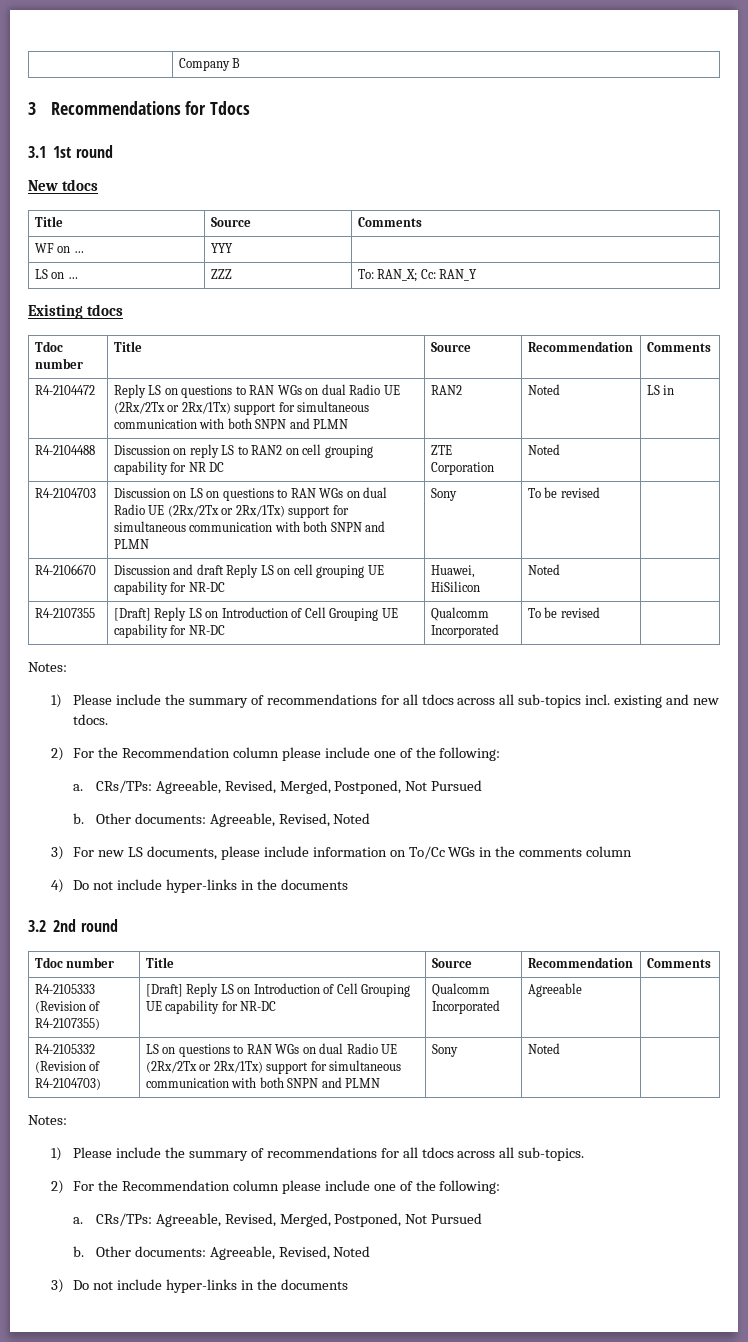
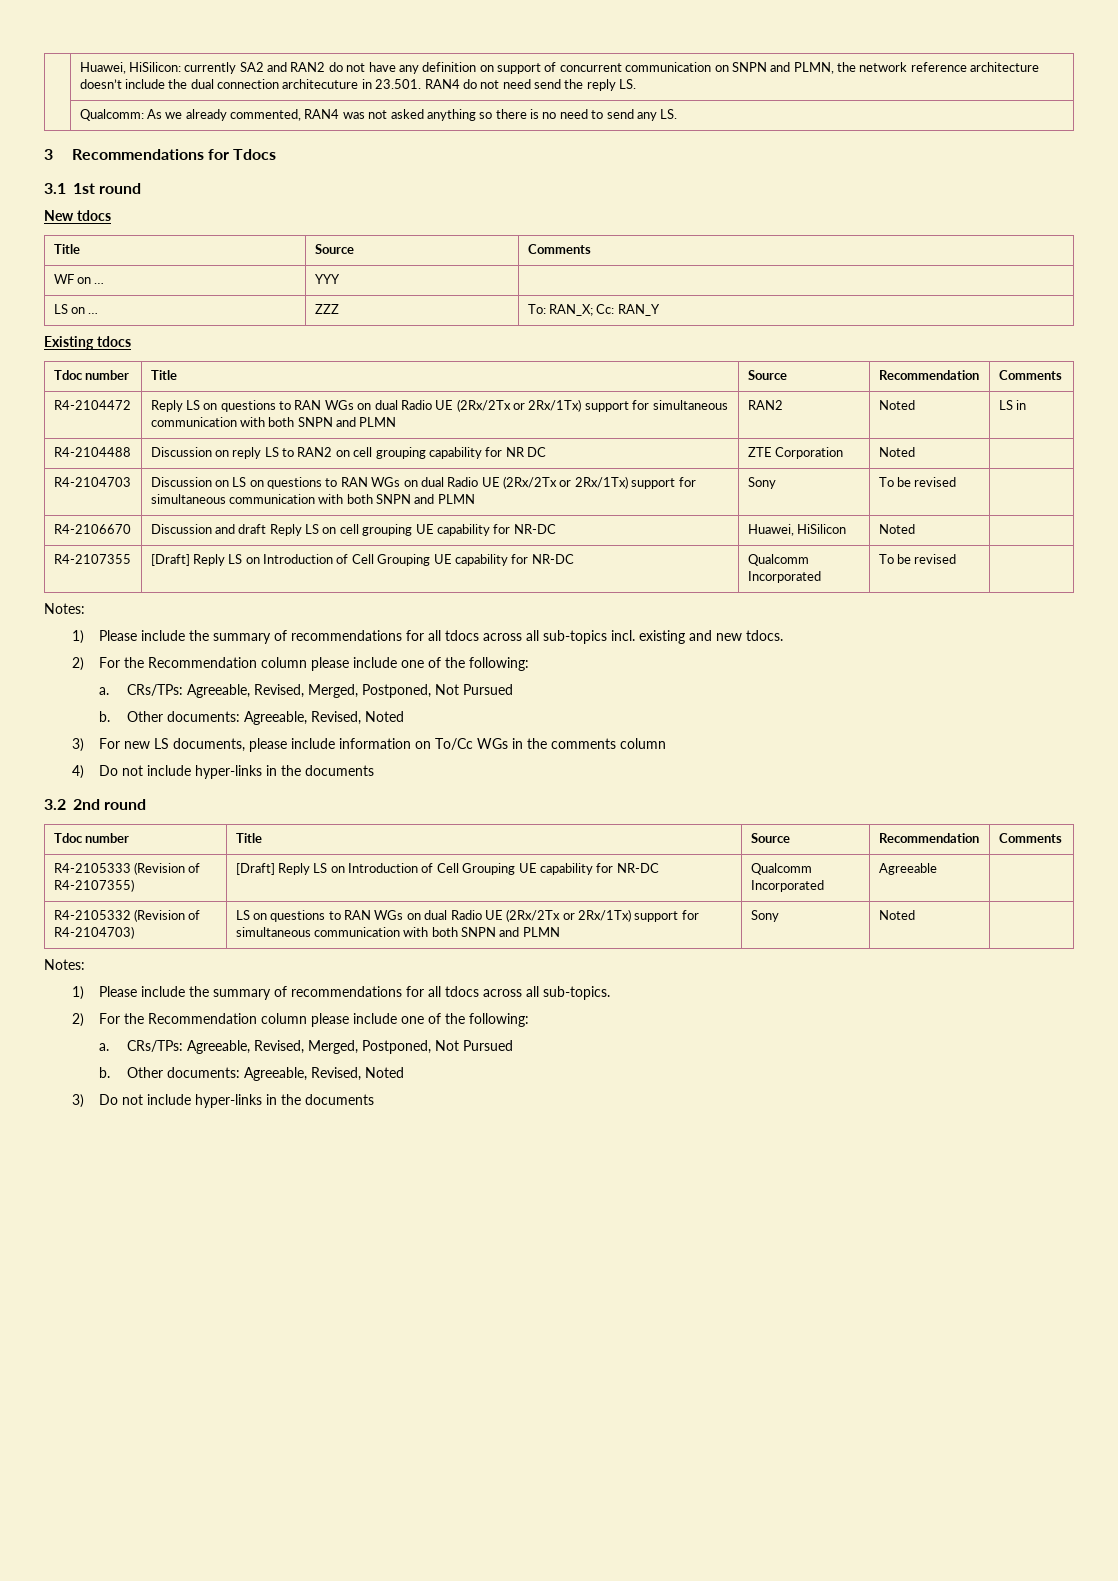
[178,58,241,71] | Company B -> [79,62,1040,74] [79,79,637,91] [79,109,678,121] | Huawei, HiSilicon: currently SA2 and RAN2 do not have any definition on support of concurrent communication on SNPN and PLMN, the network reference architecture doesn’t include the dual connection architecuture in 23.501. RAN4 do not need send the reply LS. // | Qualcomm: As we already commented, RAN4 was not asked anything so there is no need to send any LS.

